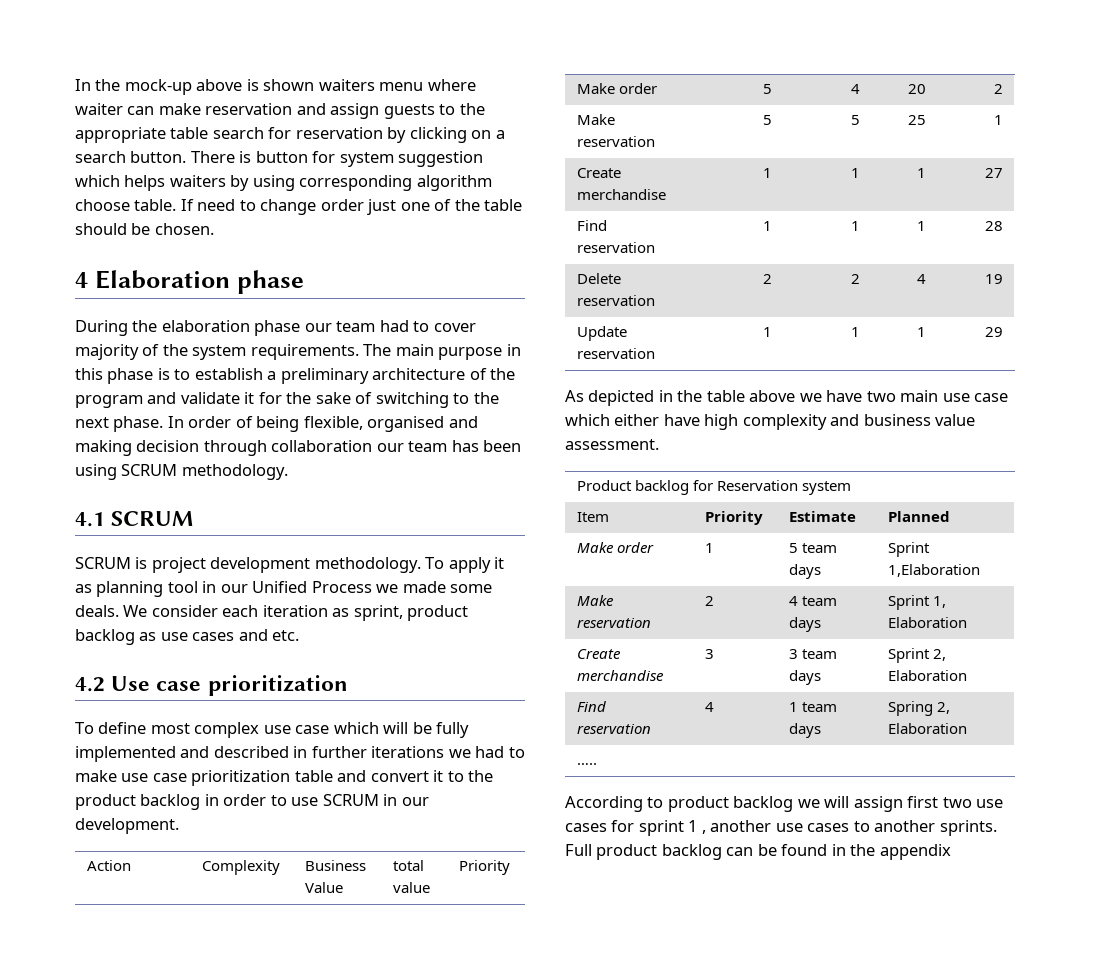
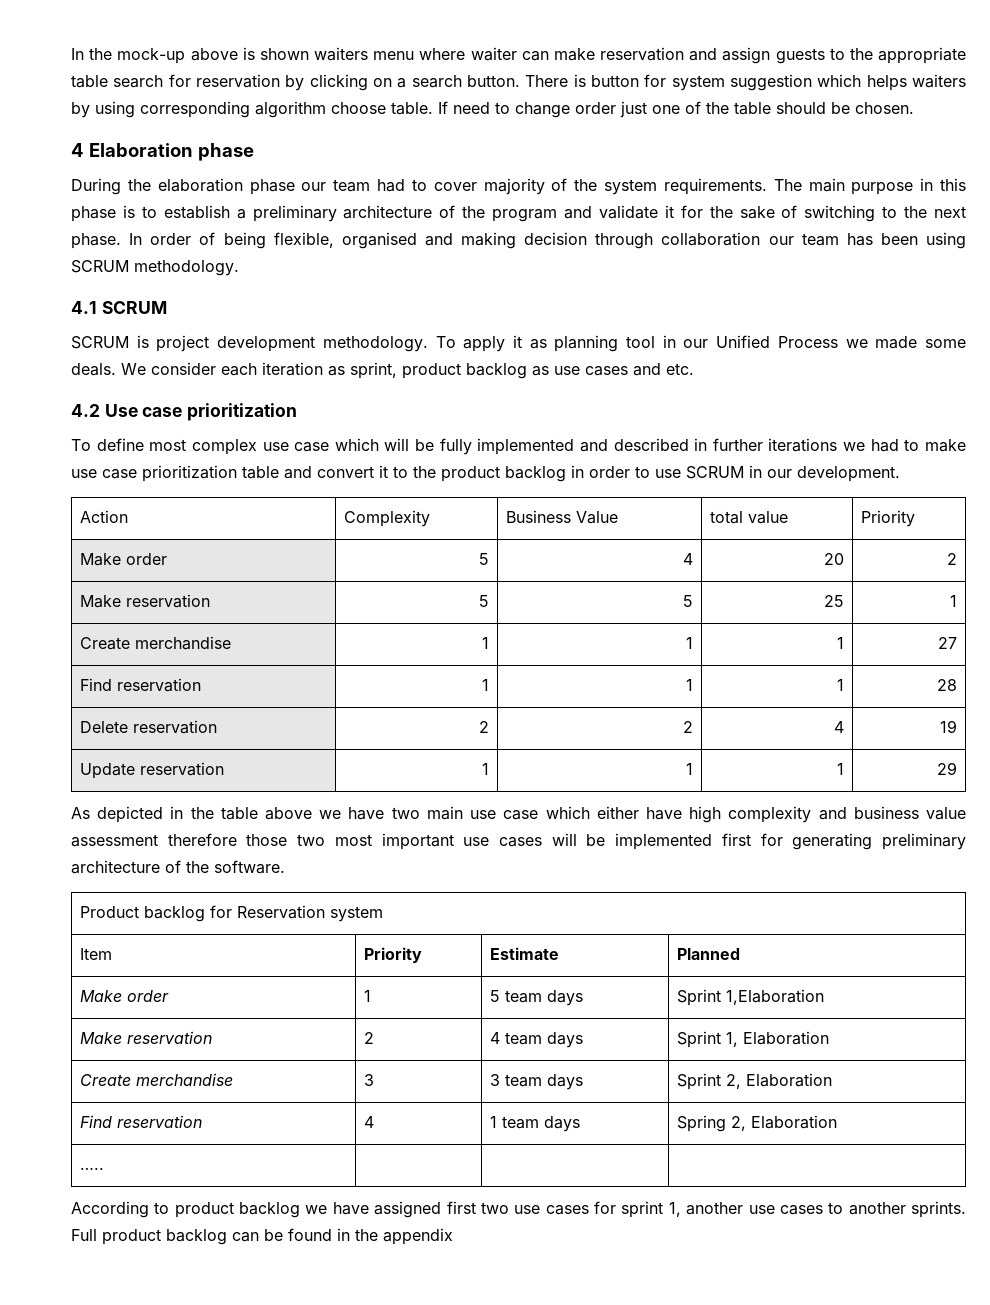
[565,439,659,450] assessment. -> [71,833,966,850] [71,860,285,874] assessment therefore those two most important use cases will be implemented first for generating preliminary architecture of the software.
[824,796,903,812] will assign -> [332,1201,442,1218] have assigned
[688,820,706,834] 1 , -> [668,1202,681,1217] 1,

